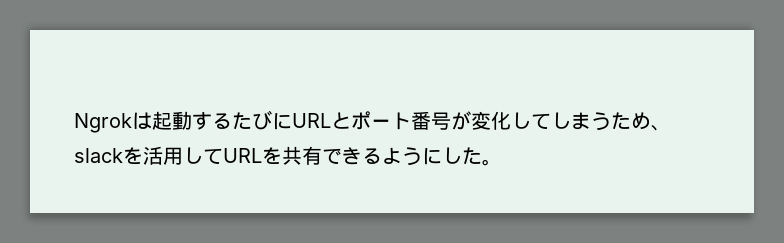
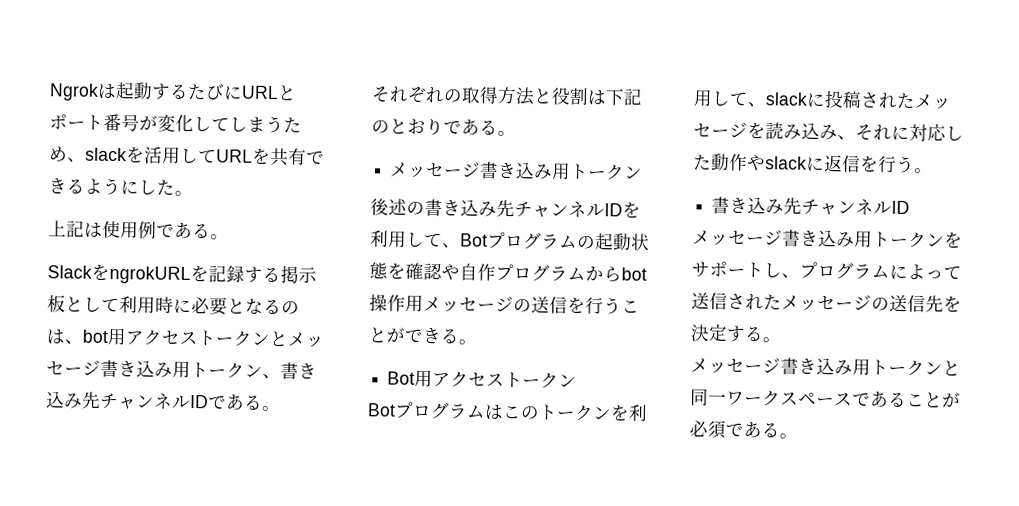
(502, 162) none -> [48,220,229,240] [47,263,317,284] [47,294,300,316] [46,327,324,348] [46,359,317,380] [46,391,281,412] [371,86,643,106] [371,117,516,137] [389,161,644,181] [370,198,641,219] [370,230,650,251] [369,262,647,283] [369,294,640,315] [368,327,477,345] [387,369,578,389] [367,401,648,422] [693,89,951,110] [693,121,964,142] [693,153,933,174] [711,196,911,216] [692,229,963,249] [691,261,962,280] [691,292,962,313] [690,323,781,343] [690,357,961,377] [690,388,961,408] [689,420,798,439] // 上記は使用例である。 // SlackをngrokURLを記録する掲示板として利用時に必要となるのは、bot用アクセストークンとメッセージ書き込み用トークン、書き込み先チャンネルIDである。 // それぞれの取得方法と役割は下記のとおりである。 // メッセージ書き込み用トークン // 後述の書き込み先チャンネルIDを利用して、Botプログラムの起動状態を確認や自作プログラムからbot操作用メッセージの送信を行うことができる。 // Bot用アクセストークン // Botプログラムはこのトークンを利用して、slackに投稿されたメッセージを読み込み、それに対応した動作やslackに返信を行う。 // 書き込み先チャンネルID // メッセージ書き込み用トークンをサポートし、プログラムによって送信されたメッセージの送信先を決定する。 // メッセージ書き込み用トークンと同一ワークスペースであることが必須である。

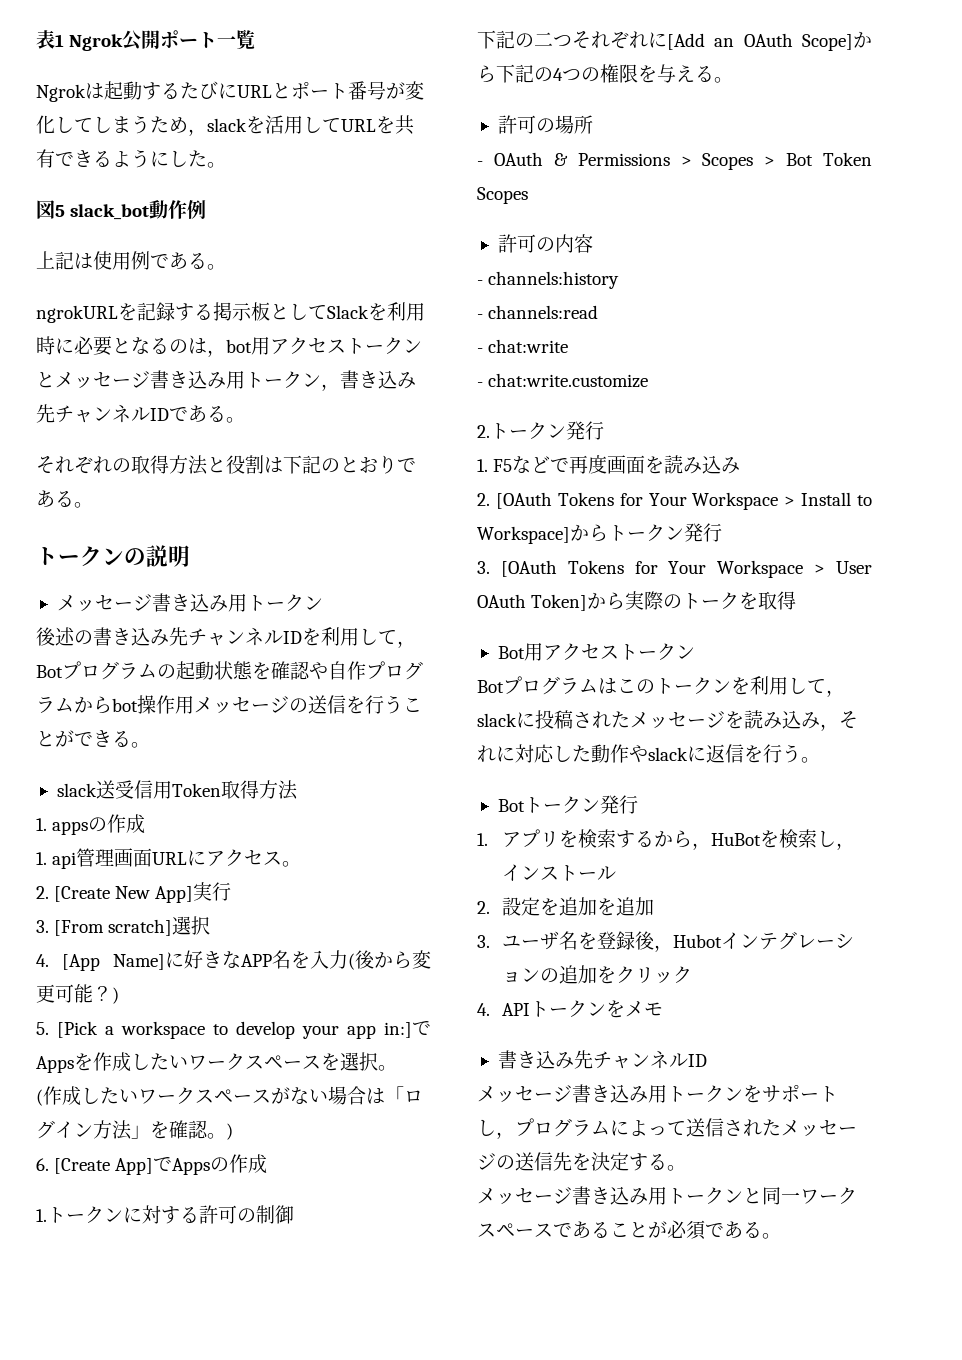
(49, 92) none -> [36,29,256,51] 表1 Ngrok公開ポート一覧 //
[67,157,86,163] 、 -> [188,129,207,136] ，
(193, 193) none -> [36,200,207,220] // 図5 slack_bot動作例
[47,263,110,281] Slackを -> (226, 267) none
(120, 305) none -> [327,303,387,321] Slackを
[64,339,83,345] 、 -> [207,350,226,357] ，
[262,373,281,380] 、 -> [321,384,340,391] ，
(516, 133) none -> [36,545,190,567] // トークンの説明
[442,243,461,249] 、 -> [397,641,416,648] ，
(477, 342) none -> [56,780,298,800] [36,814,146,835] [36,848,302,869] [36,882,232,903] [36,916,211,936] [36,950,431,971] [36,984,119,1004] [36,1021,431,1039] [36,1052,397,1073] [36,1086,423,1106] [36,1120,233,1140] [36,1154,268,1175] [36,1205,294,1224] [477,30,872,51] [477,64,733,83] [497,115,593,134] [477,152,872,170] [477,187,528,204] [497,234,593,253] [477,271,620,289] [477,305,599,319] [477,339,569,353] [477,373,649,388] [477,421,604,440] [477,455,741,474] [477,492,872,510] [477,523,722,544] [477,560,872,578] [477,591,797,611] // slack送受信用Token取得方法 // 1. appsの作成 // 1. api管理画面URLにアクセス。 // 2. [Create New App]実行 // 3. [From scratch]選択 // 4. [App Name]に好きなAPP名を入力(後から変更可能？) // 5. [Pick a workspace to develop your app in:]でAppsを作成したいワークスペースを選択。 // (作成したいワークスペースがない場合は「ログイン方法」を確認。) // 6. [Create App]でAppsの作成 // 1.トークンに対する許可の制御 // 下記の二つそれぞれに[Add an OAuth Scope]から下記の4つの権限を与える。 // 許可の場所 // - OAuth & Permissions > Scopes > Bot Token Scopes // 許可の内容 // - channels:history // - channels:read // - chat:write // - chat:write.customize // 2.トークン発行 // 1. F5などで再度画面を読み込み // 2. [OAuth Tokens for Your Workspace > Install to Workspace]からトークン発行 // 3. [OAuth Tokens for Your Workspace > User OAuth Token]から実際のトークを取得
[747,101,766,108] 、 -> [826,690,845,697] ，
[837,135,856,141] 、 -> [820,724,839,731] ，
(933, 171) none -> [497,795,638,814] [477,829,856,850] [502,864,617,881] [477,897,655,916] [477,931,855,952] [502,965,693,984] [477,1000,664,1018] // Botトークン発行 // 1.アプリを検索するから，HuBotを検索し，インストール // 2.設定を追加を追加 // 3.ユーザ名を登録後，Hubotインテグレーションの追加をクリック // 4. APIトークンをメモ
[781,273,800,279] 、 -> [496,1132,515,1139] ，

